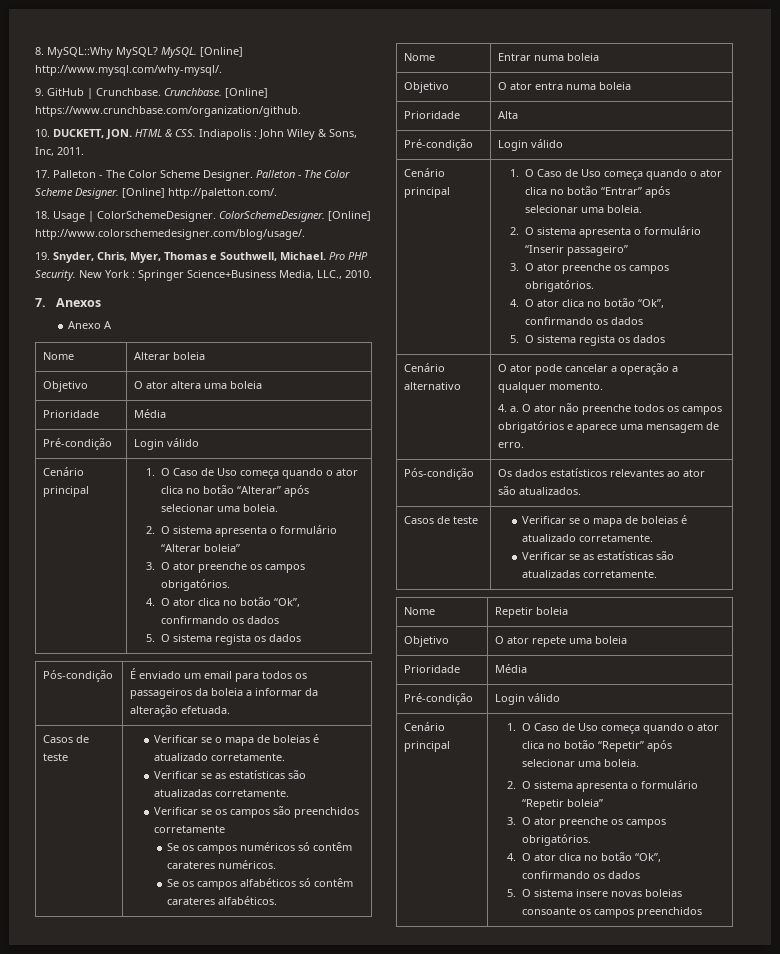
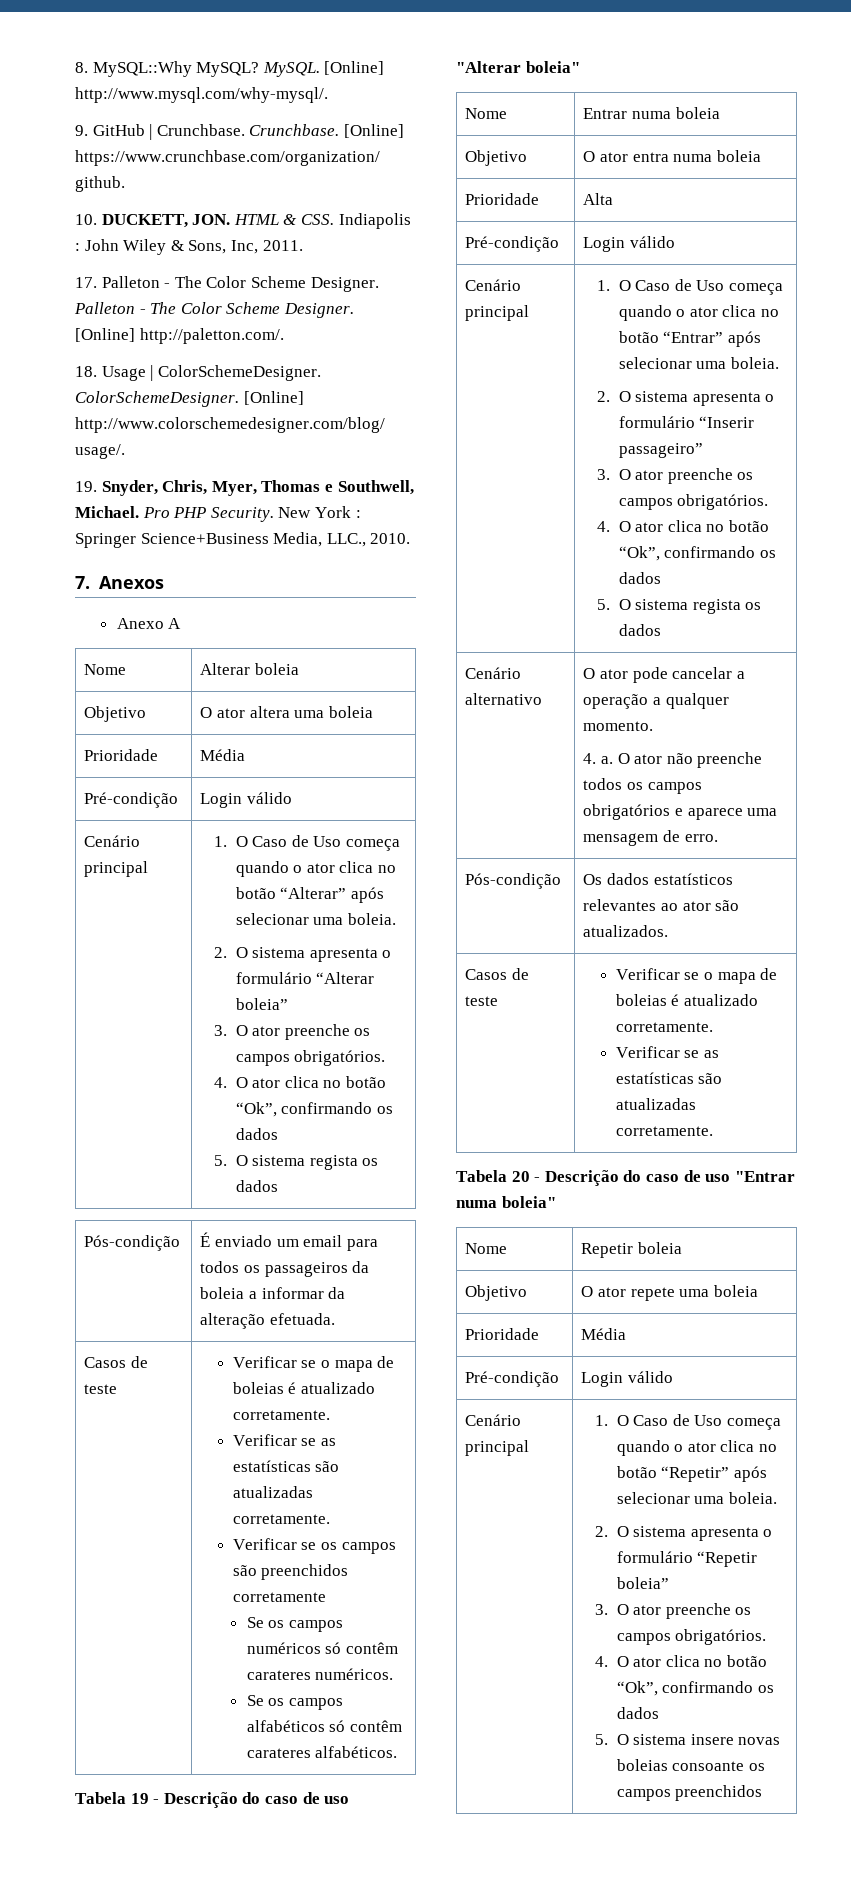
(277, 900) none -> [75,1792,350,1808] [456,61,580,73] // Tabela 19 - Descrição do caso de uso "Alterar boleia"
(658, 574) none -> [456,1170,795,1186] [456,1196,556,1208] // Tabela 20 - Descrição do caso de uso "Entrar numa boleia"

